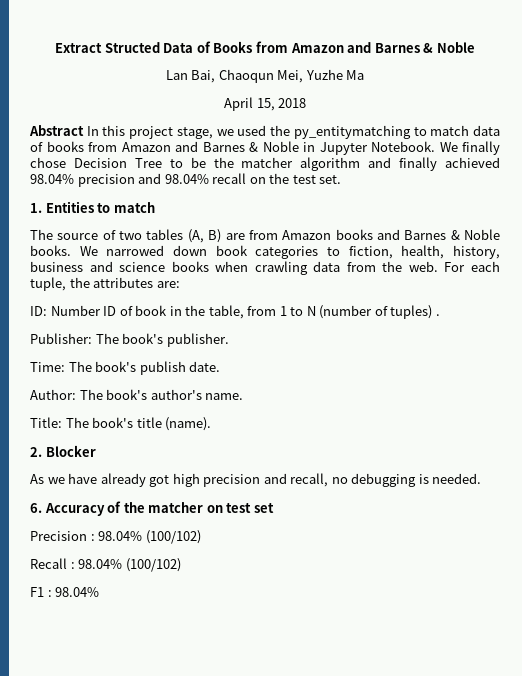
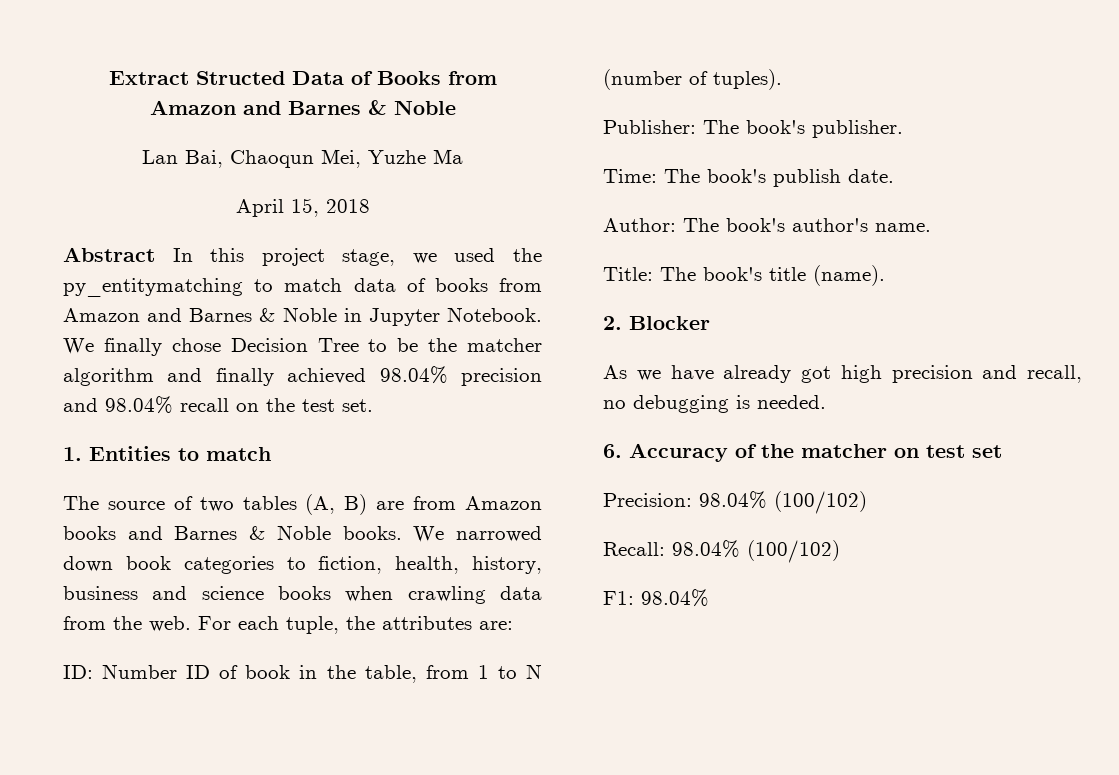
[390,305,440,319] tuples) . -> [713,69,782,90] tuples).
[30,530,201,544] [30,558,181,572] [30,587,52,597] Precision : 98.04% (100/102) // Recall : 98.04% (100/102) // F1 : -> [603,491,867,514] [603,540,840,563] [603,591,634,605] Precision: 98.04% (100/102) // Recall: 98.04% (100/102) // F1:

